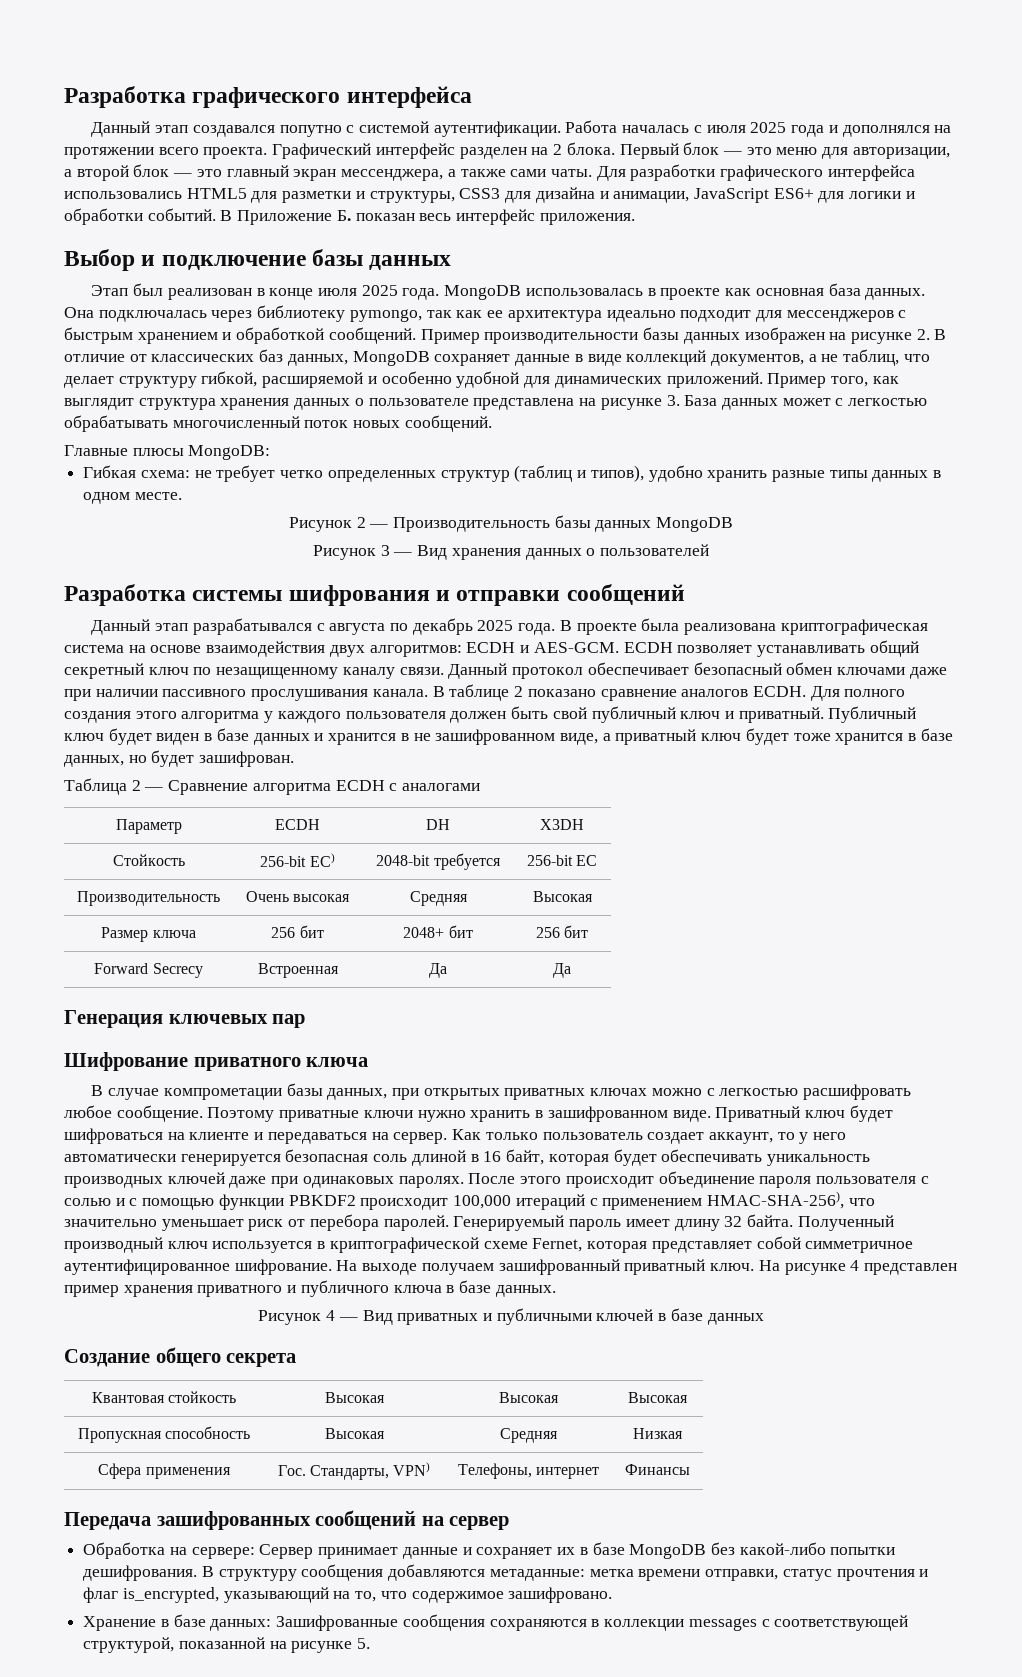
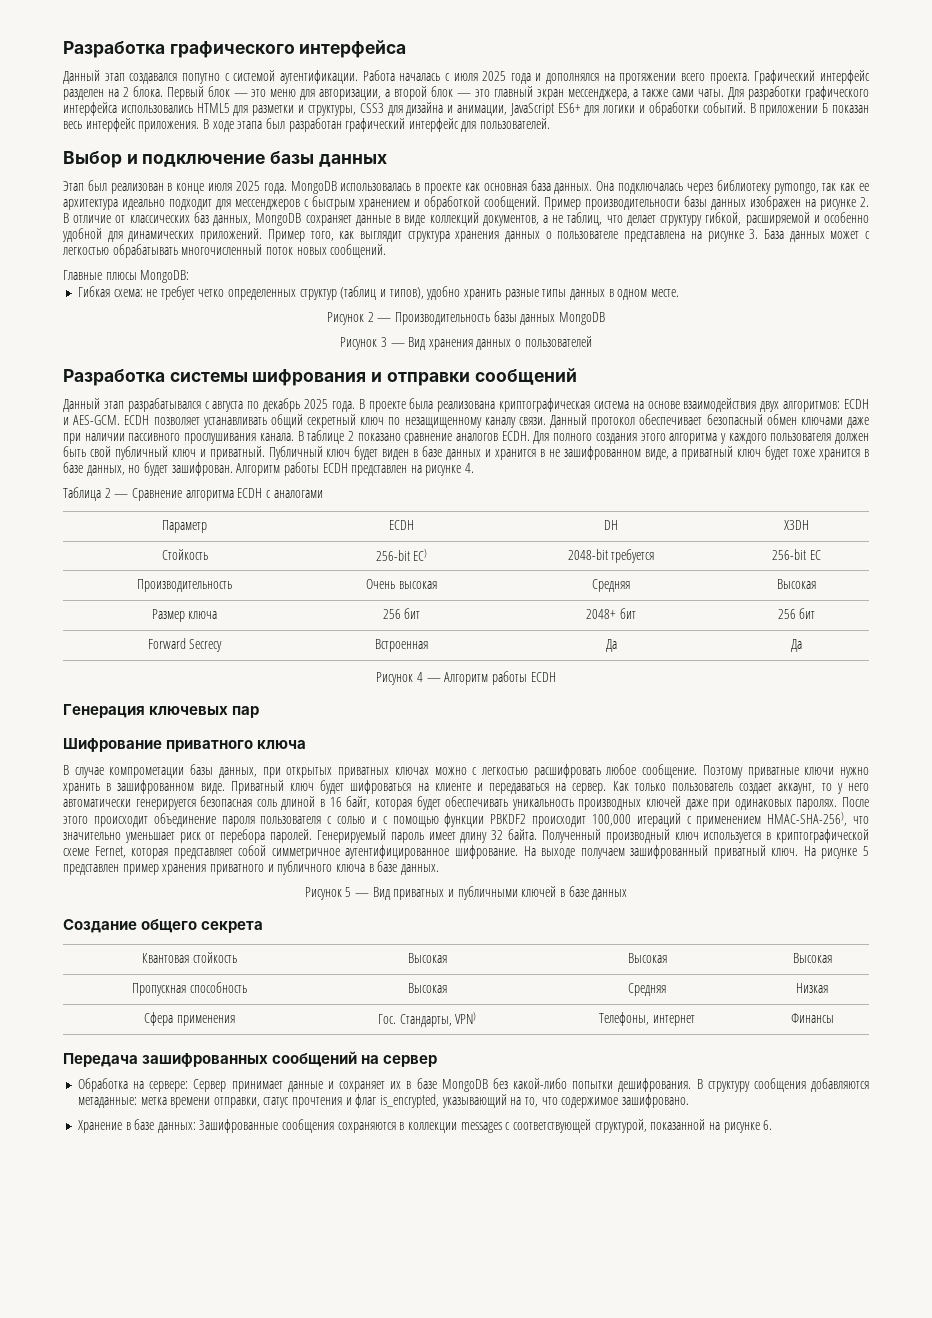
[237,210,351,225] Приложение Б. -> [759,103,829,116] приложении Б
(635, 219) none -> [202,118,551,132] В ходе этапа был разработан графический интерфейс для пользователей.
(295, 759) none -> [236,462,475,476] Алгоритм работы ECDH представлен на рисунке 4.
(571, 970) none -> [376,671,556,685] // Рисунок 4 — Алгоритм работы ECDH
[850,1260,860,1271] 4 -> [863,846,869,856] 5
[326,1310,336,1321] 4 -> [345,887,352,897] 5
[357,1638,371,1649] 5. -> [763,1120,773,1130] 6.

